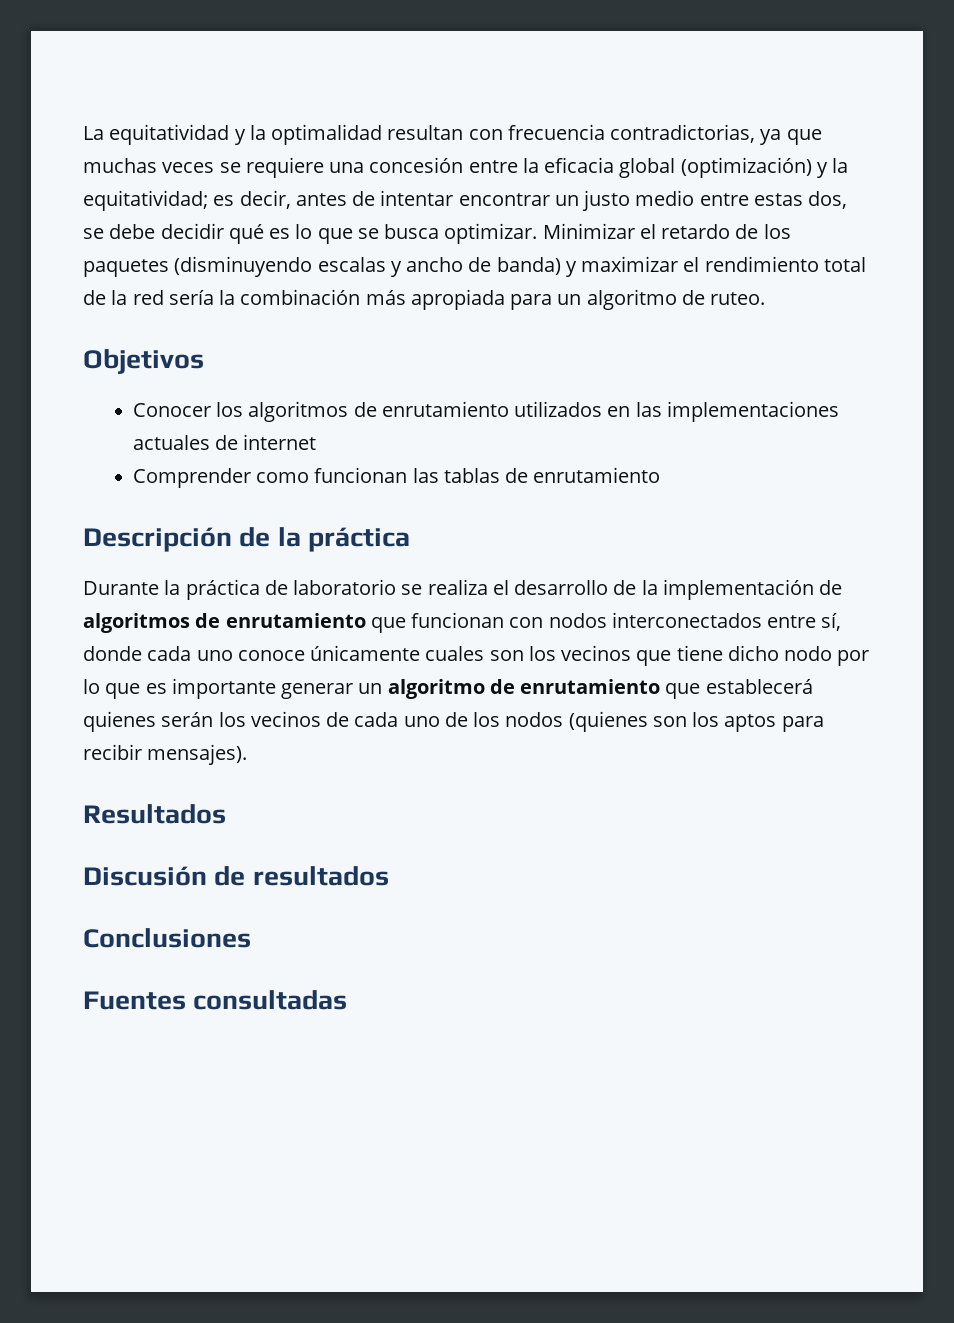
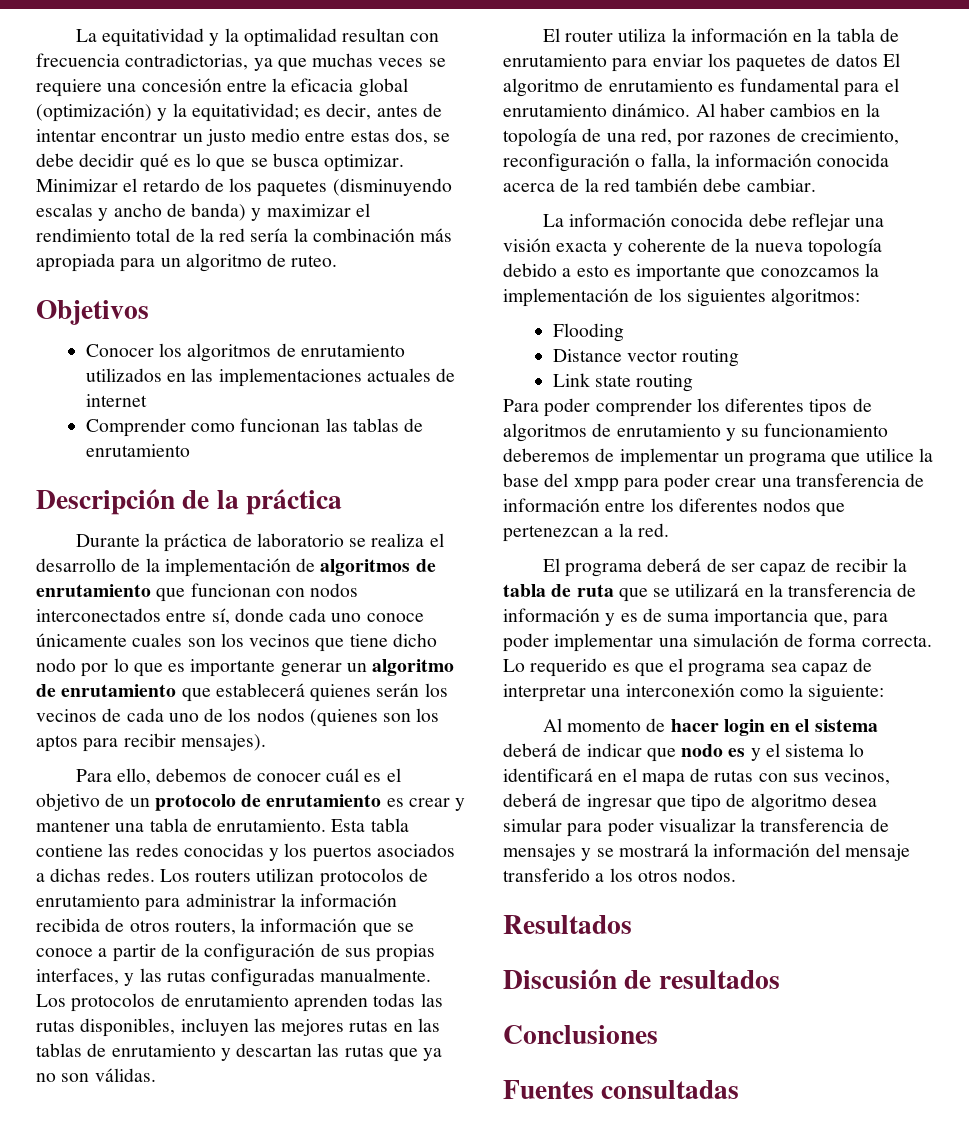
(248, 754) none -> [75,768,401,785] [36,793,466,811] [36,818,409,832] [36,843,455,862] [36,868,428,887] [36,893,398,912] [36,918,414,937] [36,943,436,962] [36,968,432,987] [36,993,443,1012] [36,1018,440,1037] [36,1043,443,1062] [36,1068,156,1082] [542,28,899,42] [503,53,900,72] [503,78,899,97] [503,103,880,117] [503,128,899,147] [503,153,890,172] [503,178,816,192] [542,213,885,231] [503,238,882,257] [503,263,879,282] [503,288,861,307] [552,323,624,342] [552,349,740,367] [552,373,694,392] [503,398,872,417] [503,423,889,442] [503,448,933,467] [503,473,925,492] [503,498,846,517] [503,523,669,542] [542,558,907,577] [503,583,917,602] [503,608,888,627] [503,633,932,652] [503,658,873,677] [503,683,885,702] [542,718,878,736] [503,743,865,762] [503,768,891,787] [503,793,877,812] [503,818,889,837] [503,843,910,861] [503,868,737,882] // Para ello, debemos de conocer cuál es el objetivo de un protocolo de enrutamiento es crear y mantener una tabla de enrutamiento. Esta tabla contiene las redes conocidas y los puertos asociados a dichas redes. Los routers utilizan protocolos de enrutamiento para administrar la información recibida de otros routers, la información que se conoce a partir de la configuración de sus propias interfaces, y las rutas configuradas manualmente. Los protocolos de enrutamiento aprenden todas las rutas disponibles, incluyen las mejores rutas en las tablas de enrutamiento y descartan las rutas que ya no son válidas. // El router utiliza la información en la tabla de enrutamiento para enviar los paquetes de datos El algoritmo de enrutamiento es fundamental para el enrutamiento dinámico. Al haber cambios en la topología de una red, por razones de crecimiento, reconfiguración o falla, la información conocida acerca de la red también debe cambiar. // La información conocida debe reflejar una visión exacta y coherente de la nueva topología debido a esto es importante que conozcamos la implementación de los siguientes algoritmos: // Flooding // Distance vector routing // Link state routing // Para poder comprender los diferentes tipos de algoritmos de enrutamiento y su funcionamiento deberemos de implementar un programa que utilice la base del xmpp para poder crear una transferencia de información entre los diferentes nodos que pertenezcan a la red. // El programa deberá de ser capaz de recibir la tabla de ruta que se utilizará en la transferencia de información y es de suma importancia que, para poder implementar una simulación de forma correcta. Lo requerido es que el programa sea capaz de interpretar una interconexión como la siguiente: // Al momento de hacer login en el sistema deberá de indicar que nodo es y el sistema lo identificará en el mapa de rutas con sus vecinos, deberá de ingresar que tipo de algoritmo desea simular para poder visualizar la transferencia de mensajes y se mostrará la información del mensaje transferido a los otros nodos.

